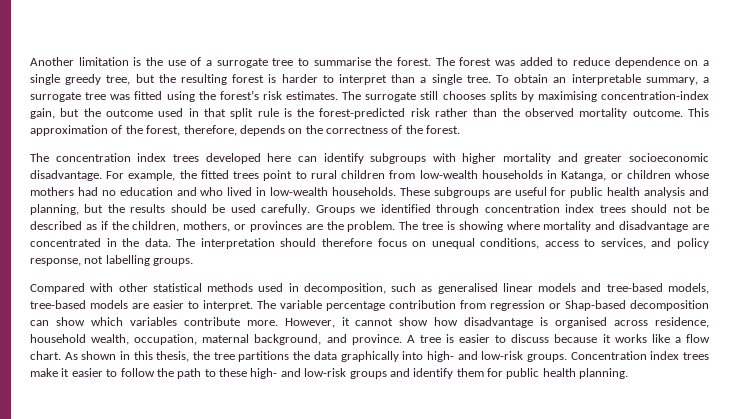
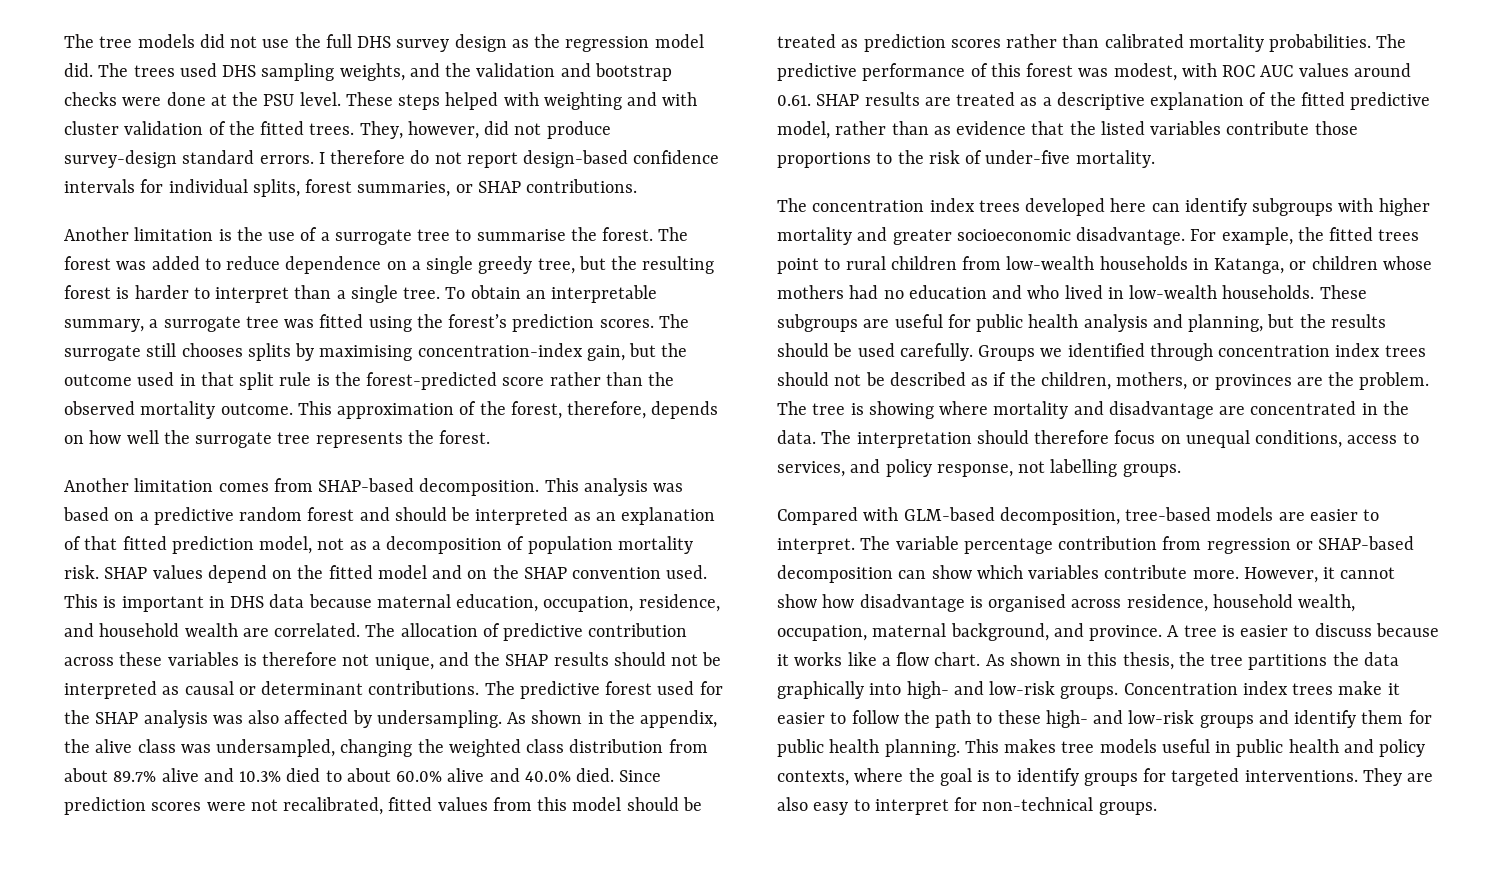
(30, 61) none -> [64,34,704,52] [64,63,672,81] [64,92,698,110] [64,121,611,139] [64,150,720,168] [64,179,638,197] The tree models did not use the full DHS survey design as the regression model did. The trees used DHS sampling weights, and the validation and bootstrap checks were done at the PSU level. These steps helped with weighting and with cluster validation of the fitted trees. They, however, did not produce survey-design standard errors. I therefore do not report design-based confidence intervals for individual splits, forest summaries, or SHAP contributions. //
[262,91,338,100] risk estimates. -> [512,314,654,332] prediction scores.
[410,108,430,117] risk -> [502,377,545,386] score
[305,125,461,134] the correctness of the forest. -> [89,430,491,448] [64,478,684,496] [63,507,716,525] [64,536,693,554] [64,565,708,583] [64,594,720,612] [64,623,688,641] [64,652,722,670] [64,681,723,699] [64,710,718,728] [64,739,708,757] [64,768,662,782] [64,797,702,815] [777,34,1407,52] [777,63,1411,81] [777,92,1431,110] [777,121,1358,139] [777,150,1155,168] how well the surrogate tree represents the forest. // Another limitation comes from SHAP-based decomposition. This analysis was based on a predictive random forest and should be interpreted as an explanation of that fitted prediction model, not as a decomposition of population mortality risk. SHAP values depend on the fitted model and on the SHAP convention used. This is important in DHS data because maternal education, occupation, residence, and household wealth are correlated. The allocation of predictive contribution across these variables is therefore not unique, and the SHAP results should not be interpreted as causal or determinant contributions. The predictive forest used for the SHAP analysis was also affected by undersampling. As shown in the appendix, the alive class was undersampled, changing the weighted class distribution from about 89.7% alive and 10.3% died to about 60.0% alive and 40.0% died. Since prediction scores were not recalibrated, fitted values from this model should be treated as prediction scores rather than calibrated mortality probabilities. The predictive performance of this forest was modest, with ROC AUC values around 0.61. SHAP results are treated as a descriptive explanation of the fitted predictive model, rather than as evidence that the listed variables contribute those proportions to the risk of under-five mortality.
[118,283,709,294] other statistical methods used in decomposition, such as generalised linear models and tree-based models, -> [903,507,1120,525] GLM-based decomposition,
[565,300,626,311] Shap-based -> [1318,536,1415,550] SHAP-based
(629, 373) none -> [964,739,1426,757] [777,768,1434,786] [777,797,1157,815] This makes tree models useful in public health and policy contexts, where the goal is to identify groups for targeted interventions. They are also easy to interpret for non-technical groups.

